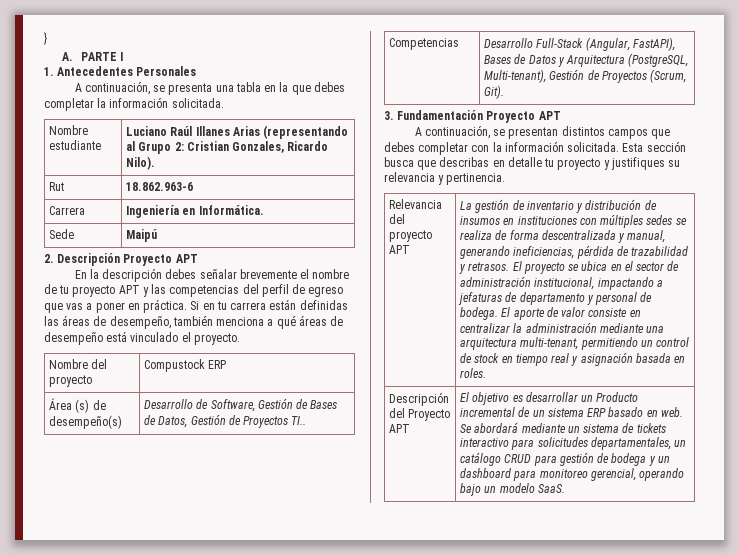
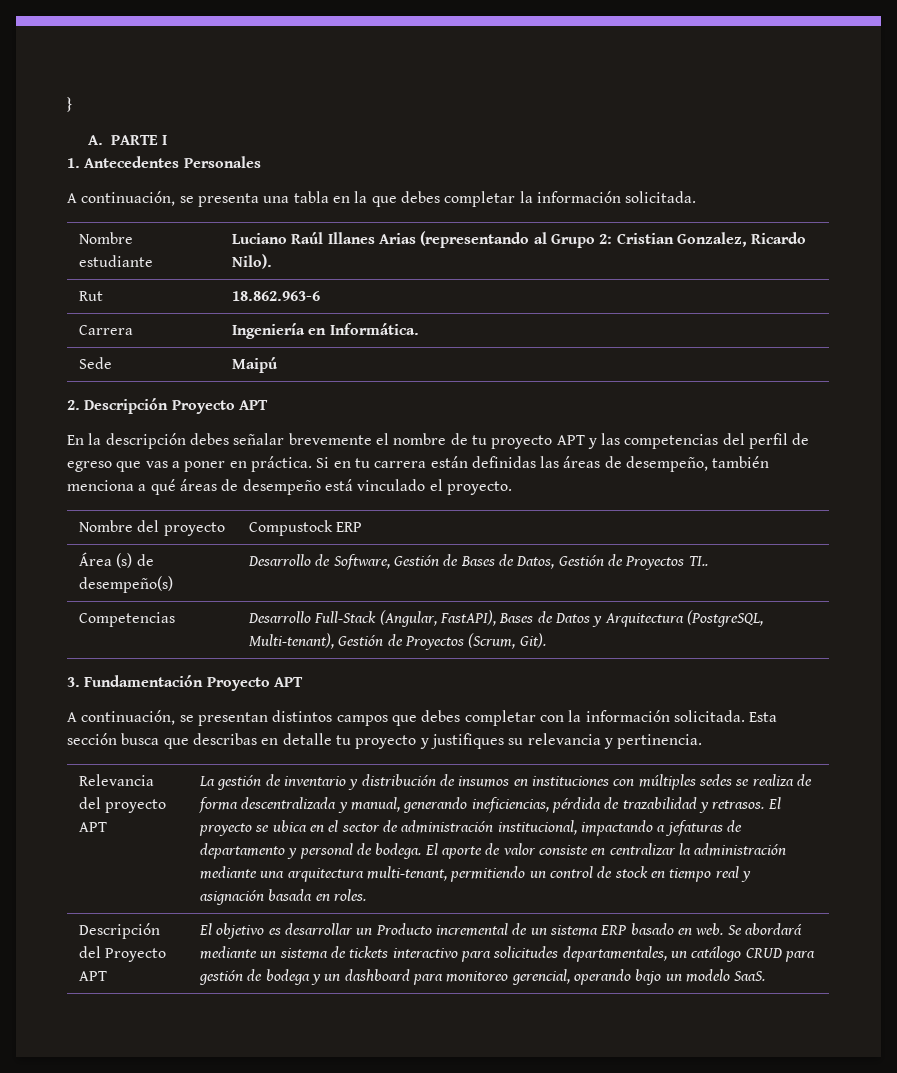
[232,141,285,153] Gonzales, -> [677,232,748,247] Gonzalez,

